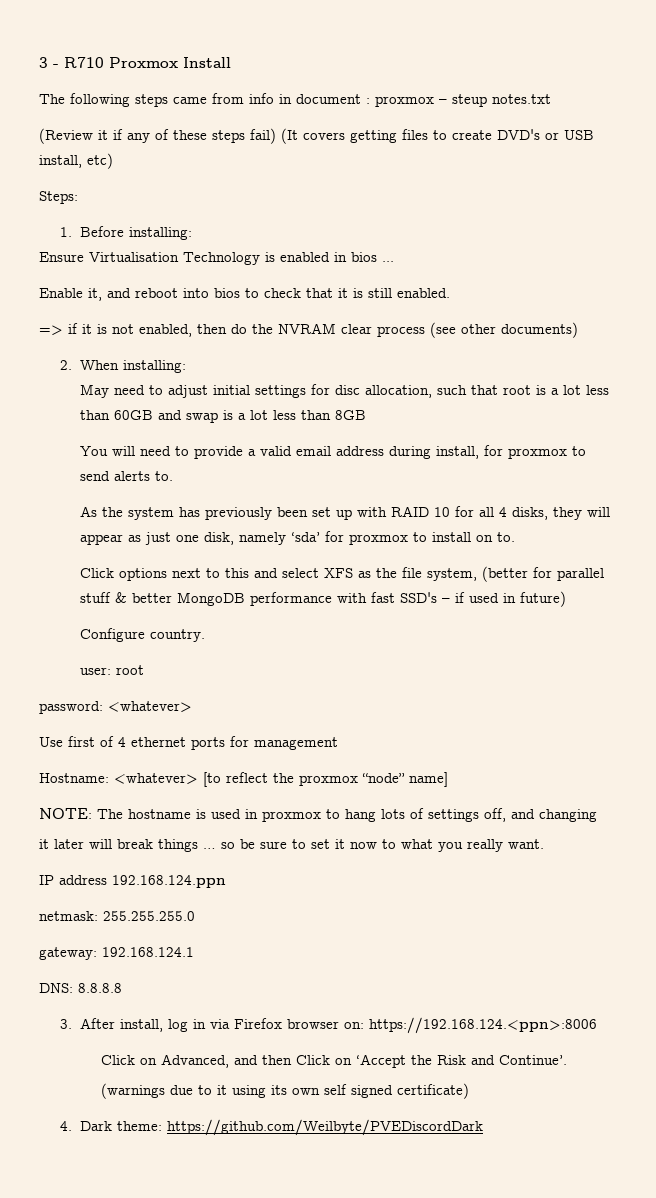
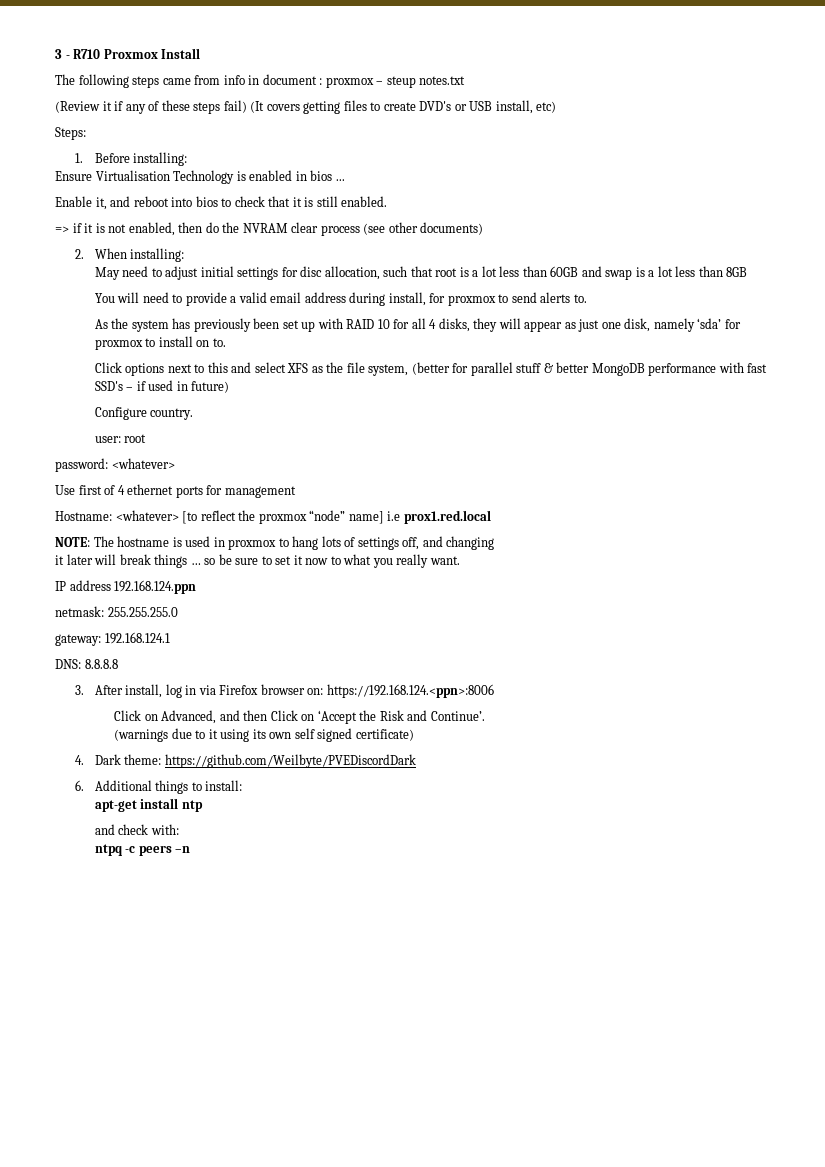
(448, 779) none -> [387,510,491,524] i.e prox1.red.local
(484, 1127) none -> [74,780,243,794] [94,798,203,812] [94,824,179,835] [94,844,191,856] // 6. Additional things to install: // apt-get install ntp // and check with: // ntpq -c peers –n

